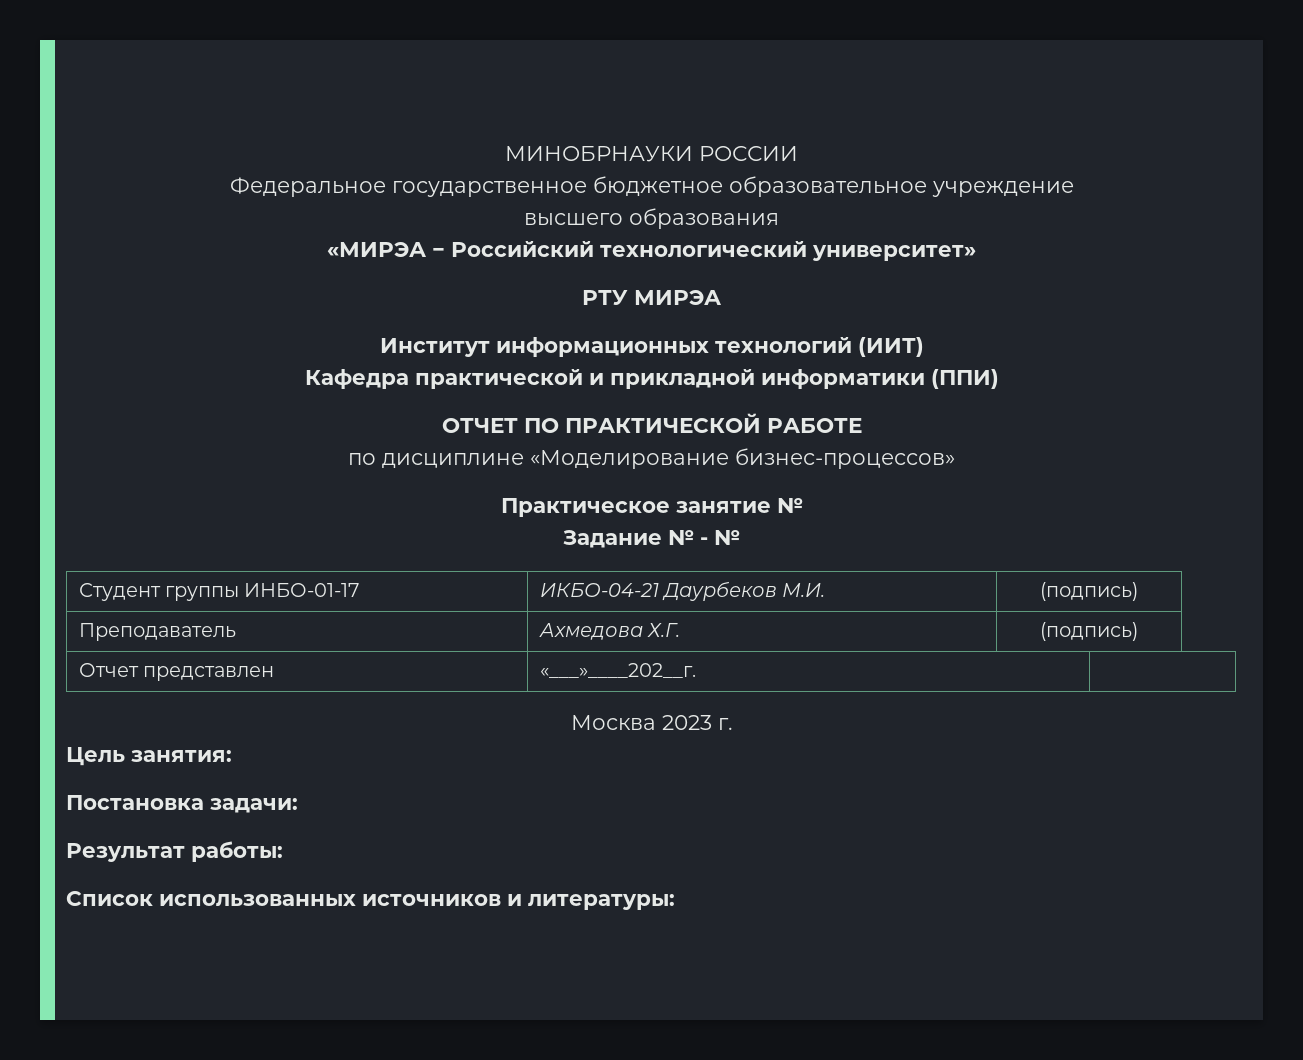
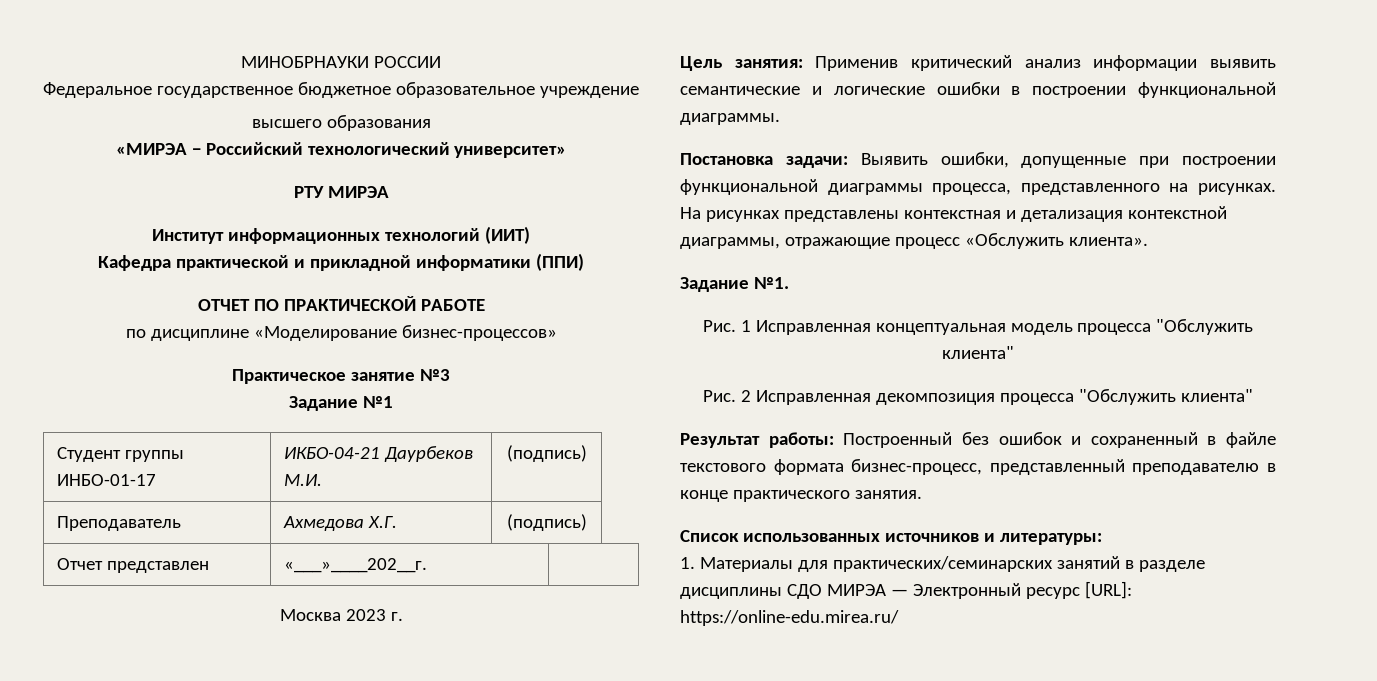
[776,498,803,513] [563,530,740,548] № // Задание № - № -> [419,369,450,381] [289,396,393,411] №3 // Задание №1
[66,795,298,813] [66,841,283,862] // Постановка задачи: // Результат работы: -> [815,55,1276,71] [680,82,1276,98] [680,113,780,125] [680,152,1276,168] [680,179,1276,195] [680,206,1227,222] [680,233,1148,249] [680,277,789,292] [702,319,1254,335] [942,346,1014,359] [703,389,1253,405] [680,432,1276,448] [680,459,1276,475] [680,490,922,502] Применив критический анализ информации выявить семантические и логические ошибки в построении функциональной диаграммы. // Постановка задачи: Выявить ошибки, допущенные при построении функциональной диаграммы процесса, представленного на рисунках. На рисунках представлены контекстная и детализация контекстной диаграммы, отражающие процесс «Обслужить клиента». // Задание №1. // Рис. 1 Исправленная концептуальная модель процесса "Обслужить клиента" // Рис. 2 Исправленная декомпозиция процесса "Обслужить клиента" // Результат работы: Построенный без ошибок и сохраненный в файле текстового формата бизнес-процесс, представленный преподавателю в конце практического занятия.
(675, 902) none -> [680,556,1205,572] [680,581,1132,599] [680,610,899,626] // 1. Материалы для практических/семинарских занятий в разделе дисциплины СДО МИРЭА — Электронный ресурс [URL]: https://online-edu.mirea.ru/

